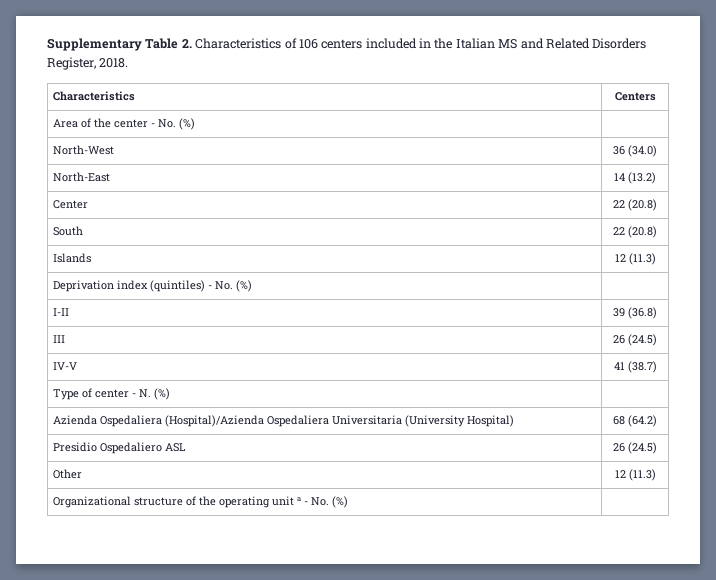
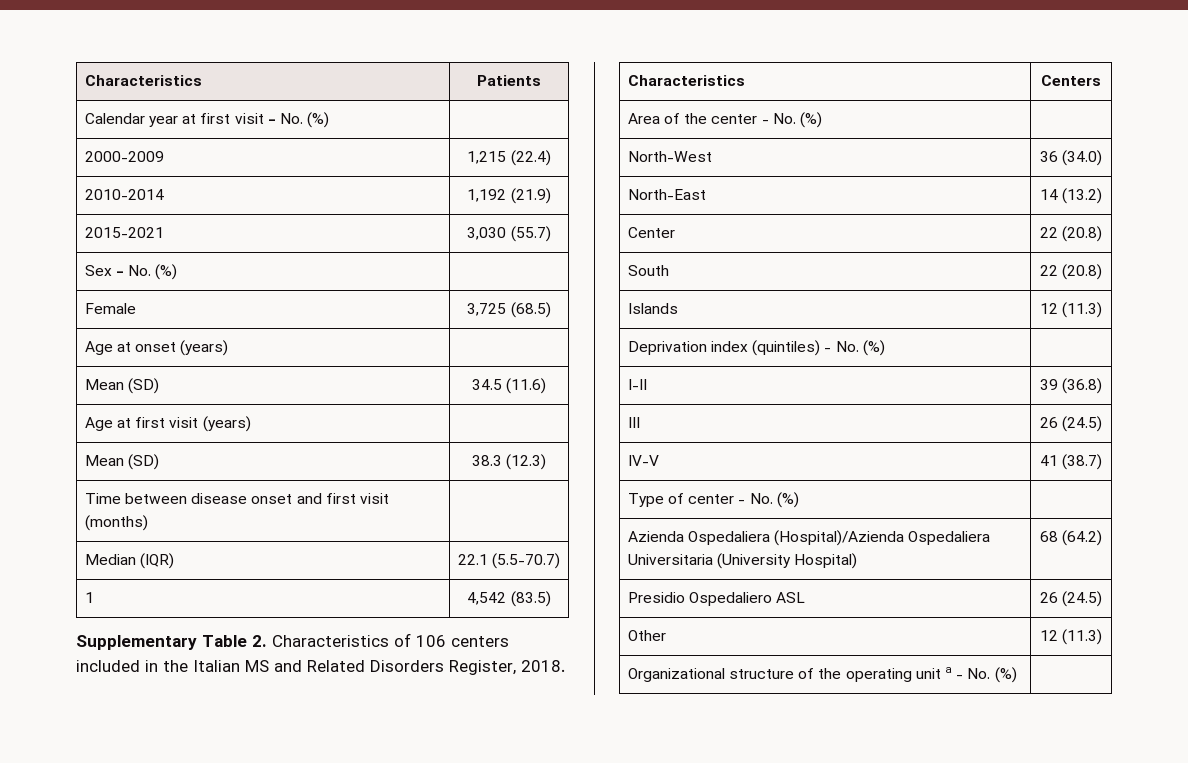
(47, 44) none -> [84,75,202,86] [477,75,541,86] [84,112,330,128] [84,151,164,162] [467,150,551,166] [84,189,164,200] [467,188,551,204] [84,227,164,238] [467,226,551,242] [84,264,178,280] [84,303,136,314] [467,302,551,318] [84,340,229,356] [84,378,160,394] [471,378,547,394] [84,416,251,432] [84,454,160,470] [471,454,547,470] [84,493,389,504] [84,515,148,531] [84,553,175,569] [457,553,561,569] [84,592,94,603] [467,591,551,607] Characteristics | Patients // Calendar year at first visit - No. (%) | // 2000-2009 | 1,215 (22.4) // 2010-2014 | 1,192 (21.9) // 2015-2021 | 3,030 (55.7) // Sex - No. (%) | // Female | 3,725 (68.5) // Age at onset (years) | // Mean (SD) | 34.5 (11.6) // Age at first visit (years) | // Mean (SD) | 38.3 (12.3) // Time between disease onset and first visit (months) | // Median (IQR) | 22.1 (5.5-70.7) // 1 | 4,542 (83.5) //
[138,389,151,397] N. -> [749,493,773,504] No.

